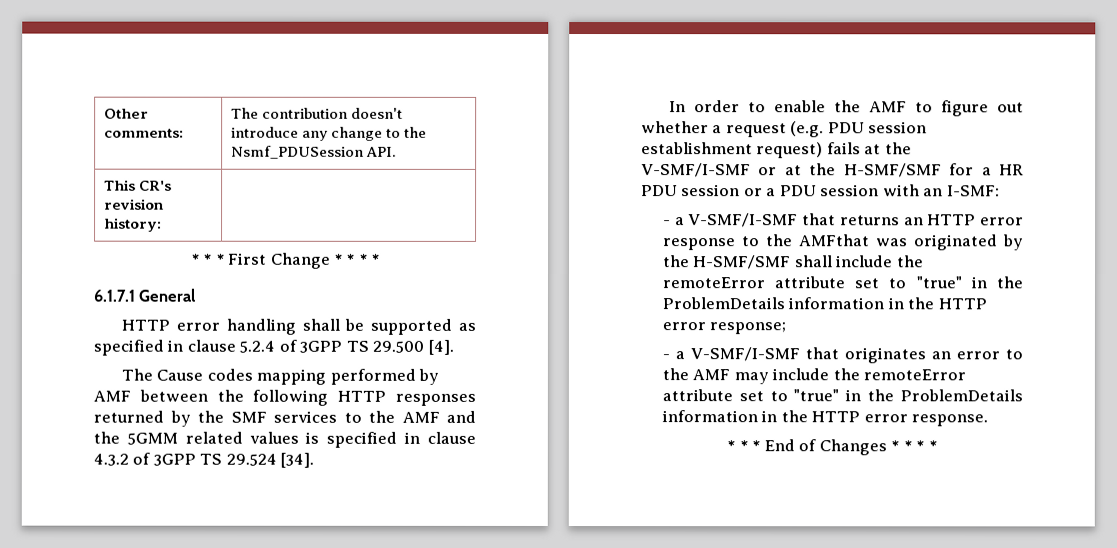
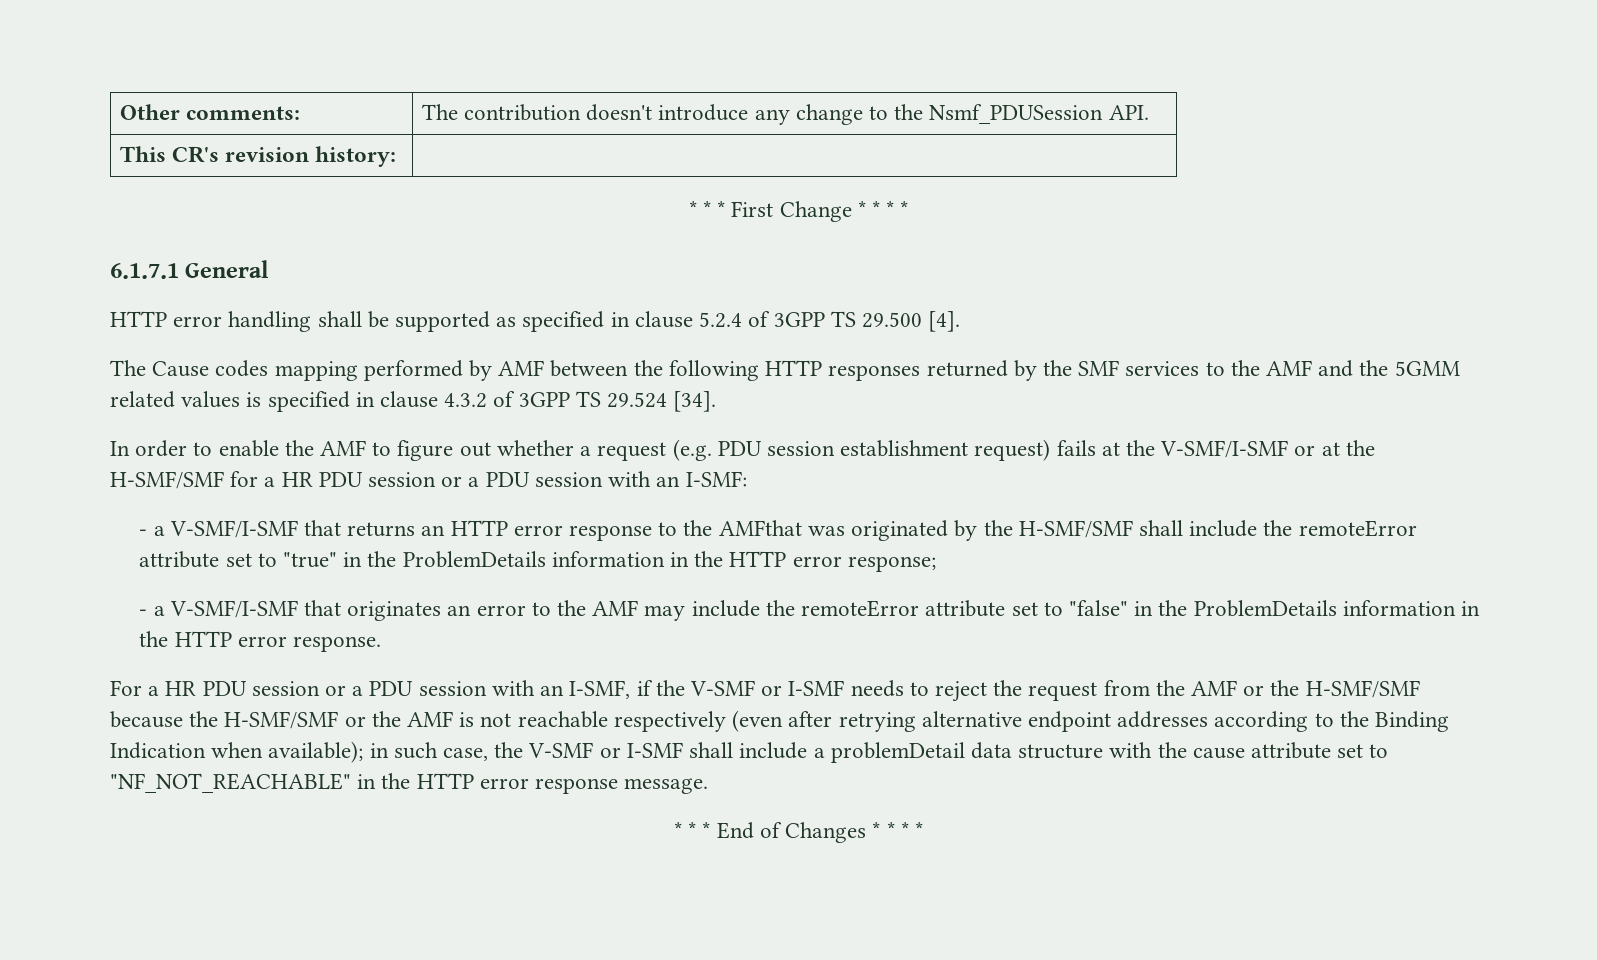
[793,389,840,402] "true" -> [1068,600,1128,616] "false"
(989, 420) none -> [110,680,1420,702] [110,710,1449,732] [110,741,1389,763] [110,773,709,794] // For a HR PDU session or a PDU session with an I-SMF, if the V-SMF or I-SMF needs to reject the request from the AMF or the H-SMF/SMF because the H-SMF/SMF or the AMF is not reachable respectively (even after retrying alternative endpoint addresses according to the Binding Indication when available); in such case, the V-SMF or I-SMF shall include a problemDetail data structure with the cause attribute set to "NF_NOT_REACHABLE" in the HTTP error response message.

